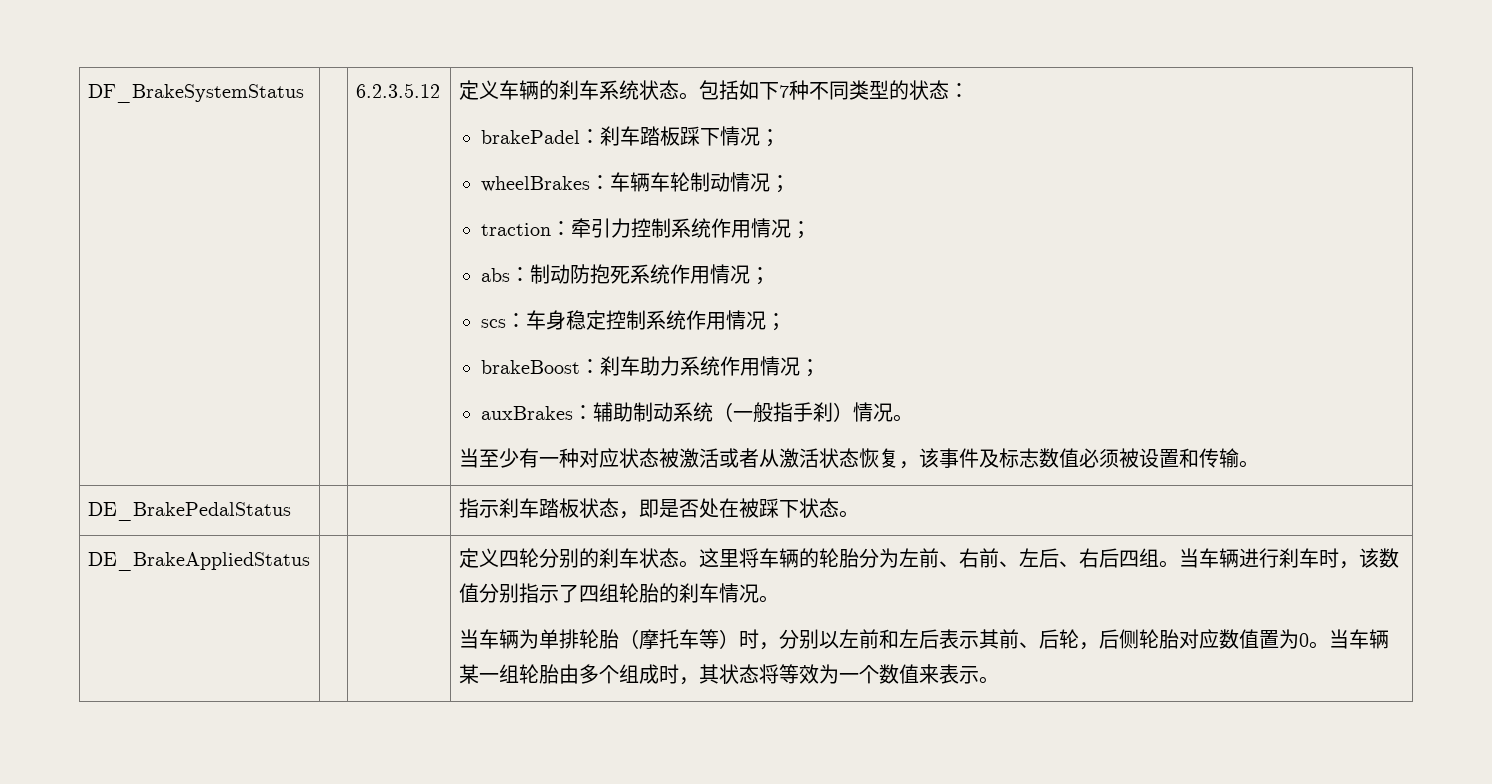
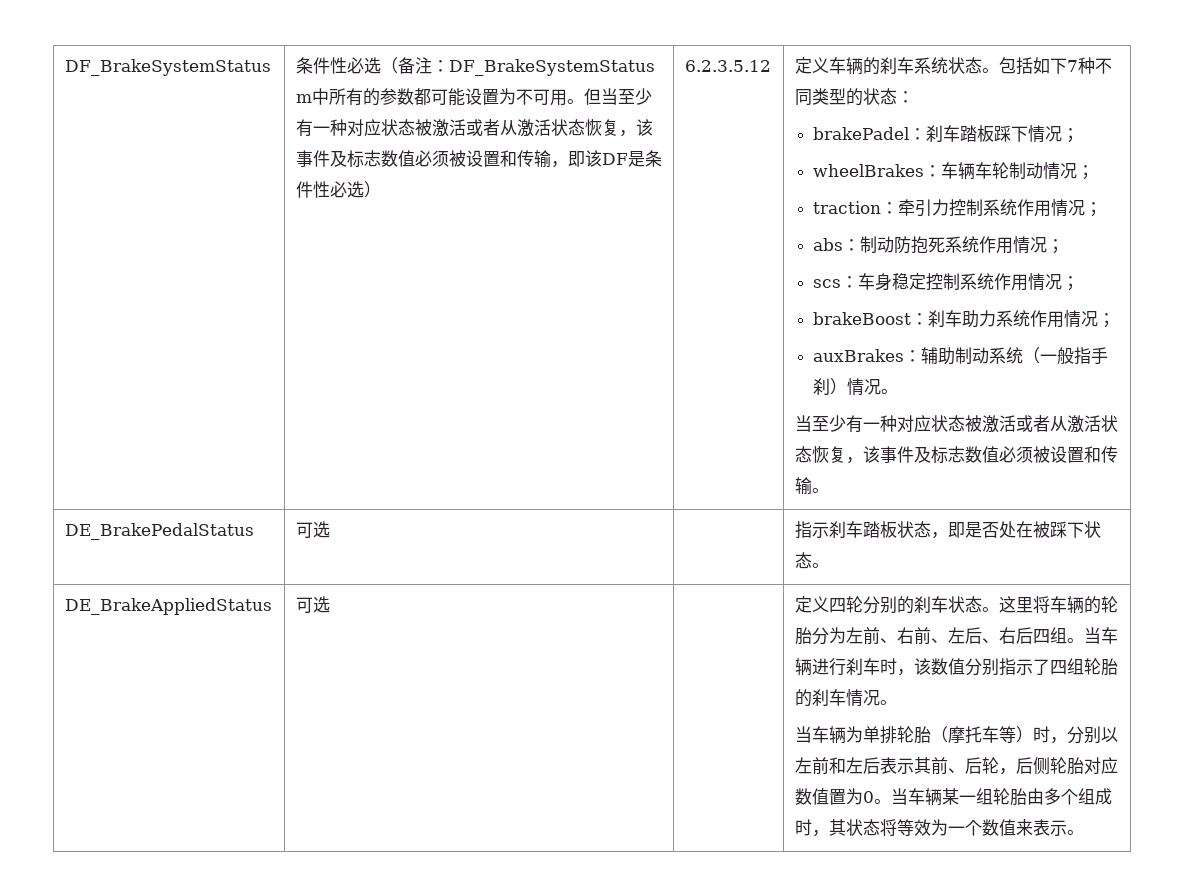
(304, 93) none -> [295,57,655,76] [295,88,652,106] [295,119,653,137] [295,150,662,168] [295,181,381,198] 条件性必选（备注：DF_BrakeSystemStatus m中所有的参数都可能设置为不可用。但当至少有一种对应状态被激活或者从激活状态恢复，该事件及标志数值必须被设置和传输，即该DF是条件性必选）
(291, 511) none -> [295,521,330,538] 可选
(310, 561) none -> [295,596,330,613] 可选

